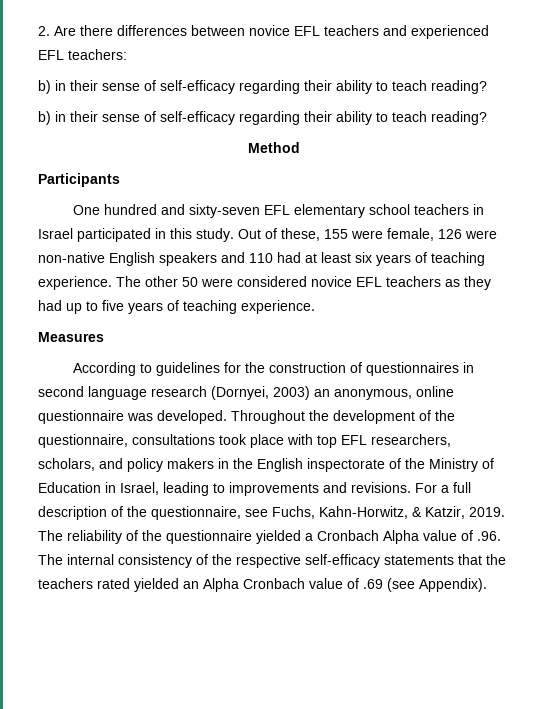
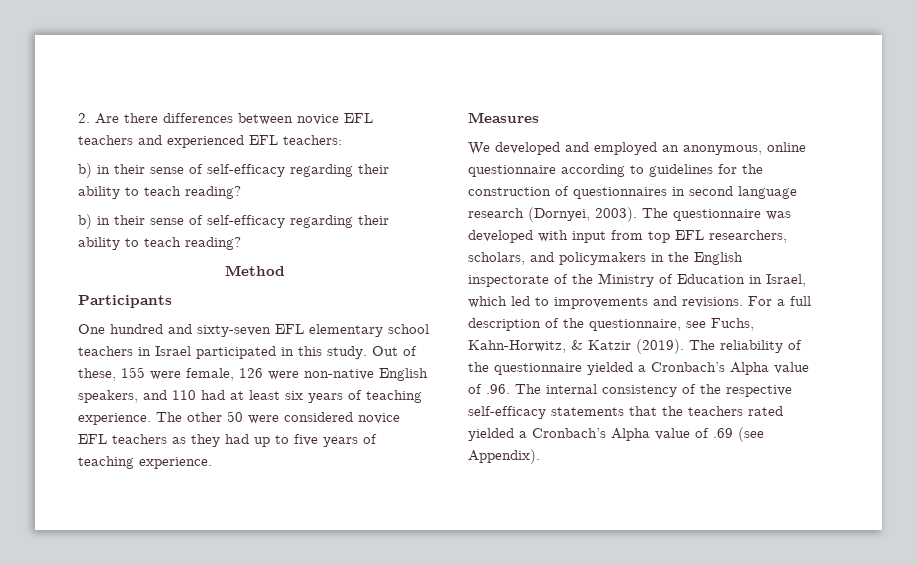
[159,252,217,266] speakers -> [78,390,138,403] speakers,
[73,362,137,376] According -> [468,142,806,155] [468,164,625,177] We developed and employed an anonymous, online questionnaire according
[273,386,454,400] [38,410,455,424] [38,434,313,448] 2003) an anonymous, online questionnaire was developed. Throughout the development of the questionnaire, consultations took place with -> [595,207,791,222] [468,230,643,243] 2003). The questionnaire was developed with input from
[127,458,214,472] policy makers -> [559,252,646,265] policymakers
[163,482,209,496] leading -> [468,296,530,308] which led
[425,506,505,519] Katzir, 2019. -> [588,339,684,354] Katzir (2019).
[317,530,379,541] Cronbach -> [651,362,725,372] Cronbach’s
[183,578,305,592] an Alpha Cronbach -> [519,428,650,441] a Cronbach’s Alpha

